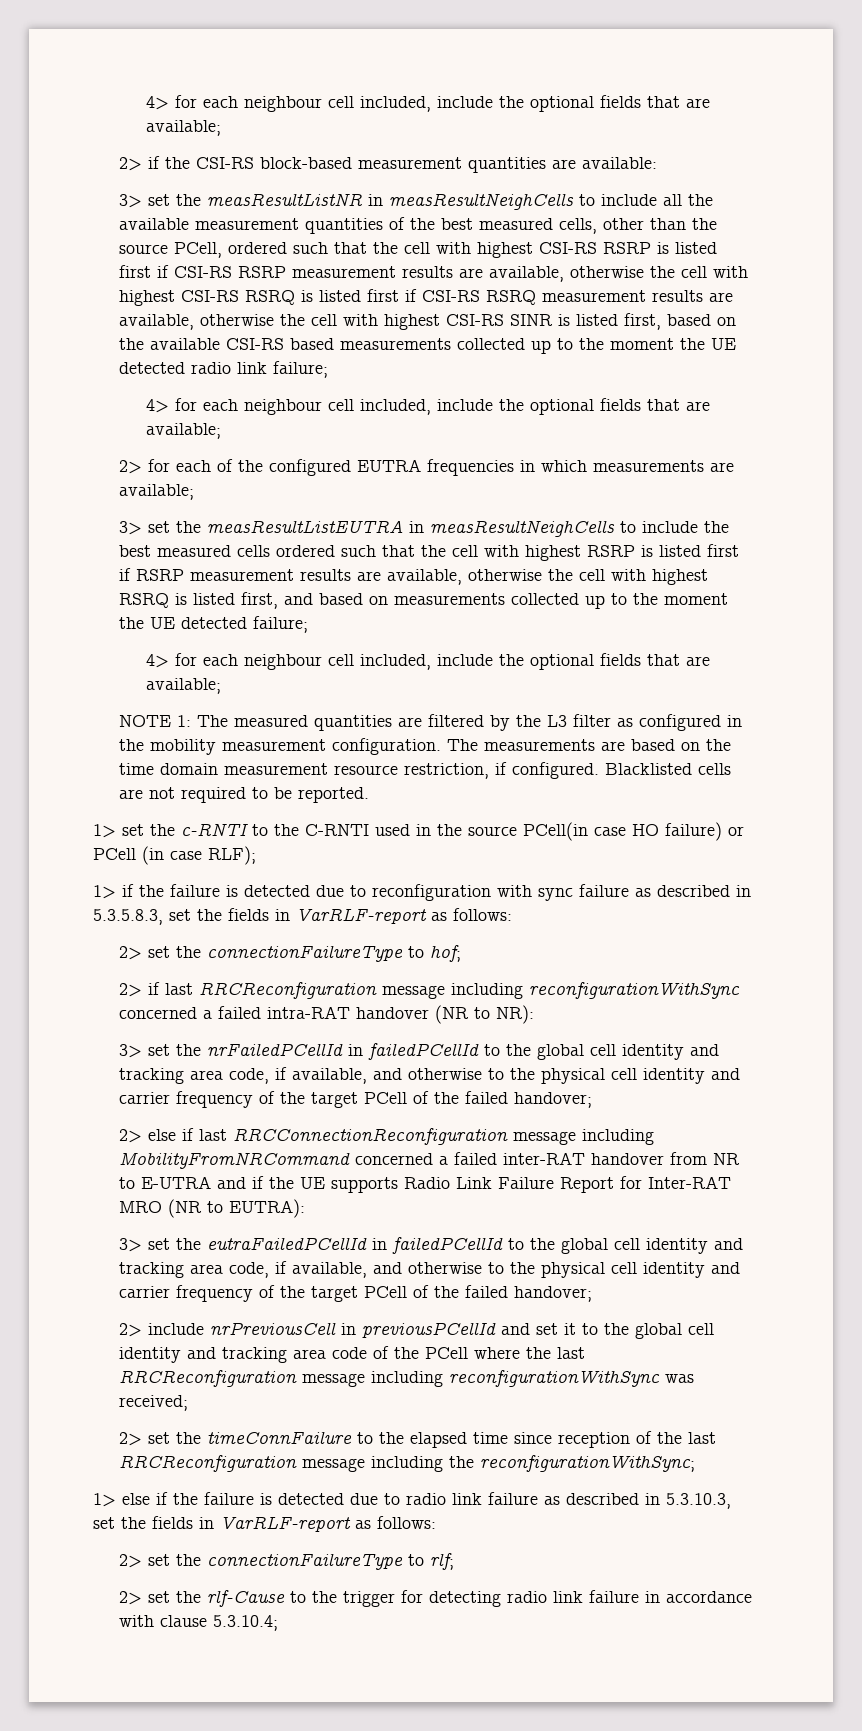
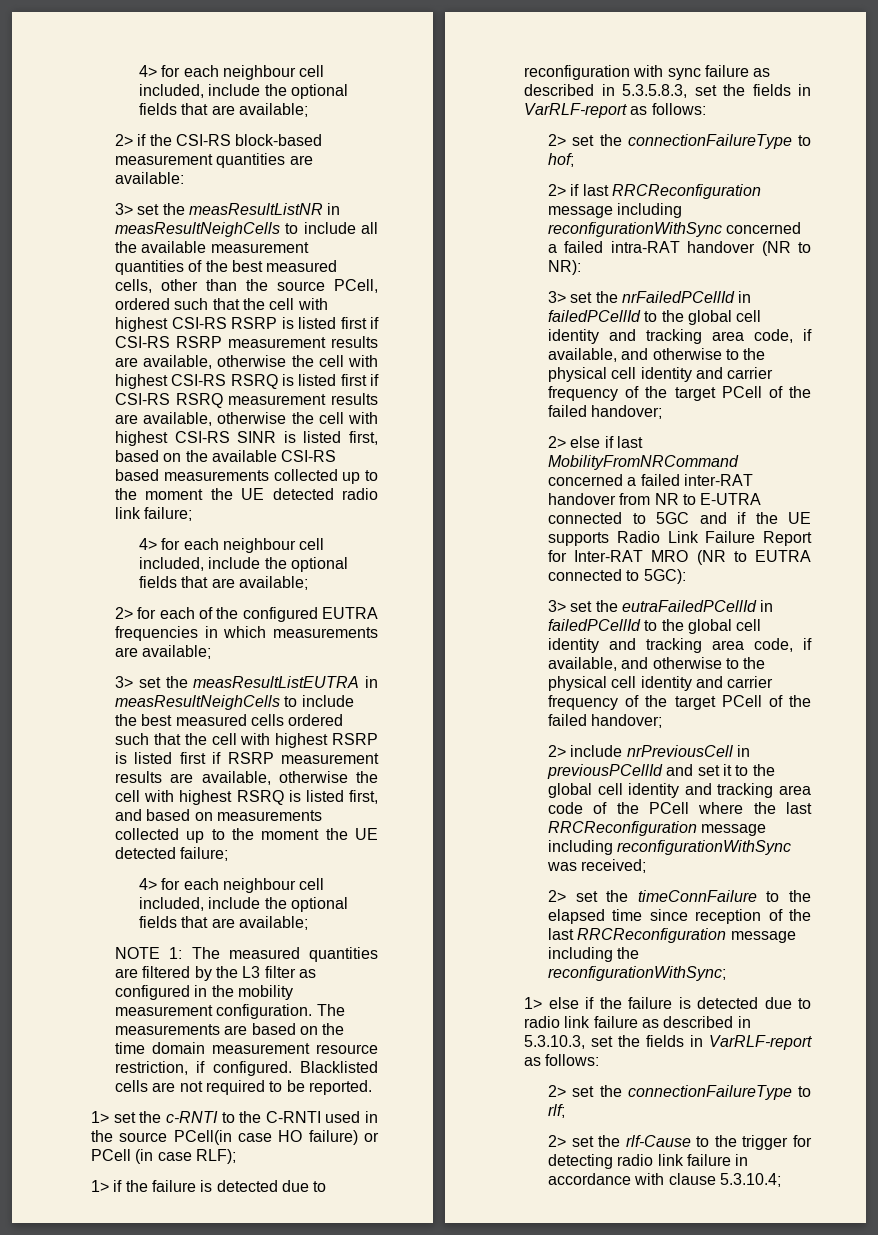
[233,1128,655,1145] RRCConnectionReconfiguration message including -> (644, 442) none
(212, 1182) none -> [548,512,690,524] connected to 5GC
[229,1199,306,1218] EUTRA): -> [755,550,811,562] [548,569,686,584] EUTRA connected to 5GC):

